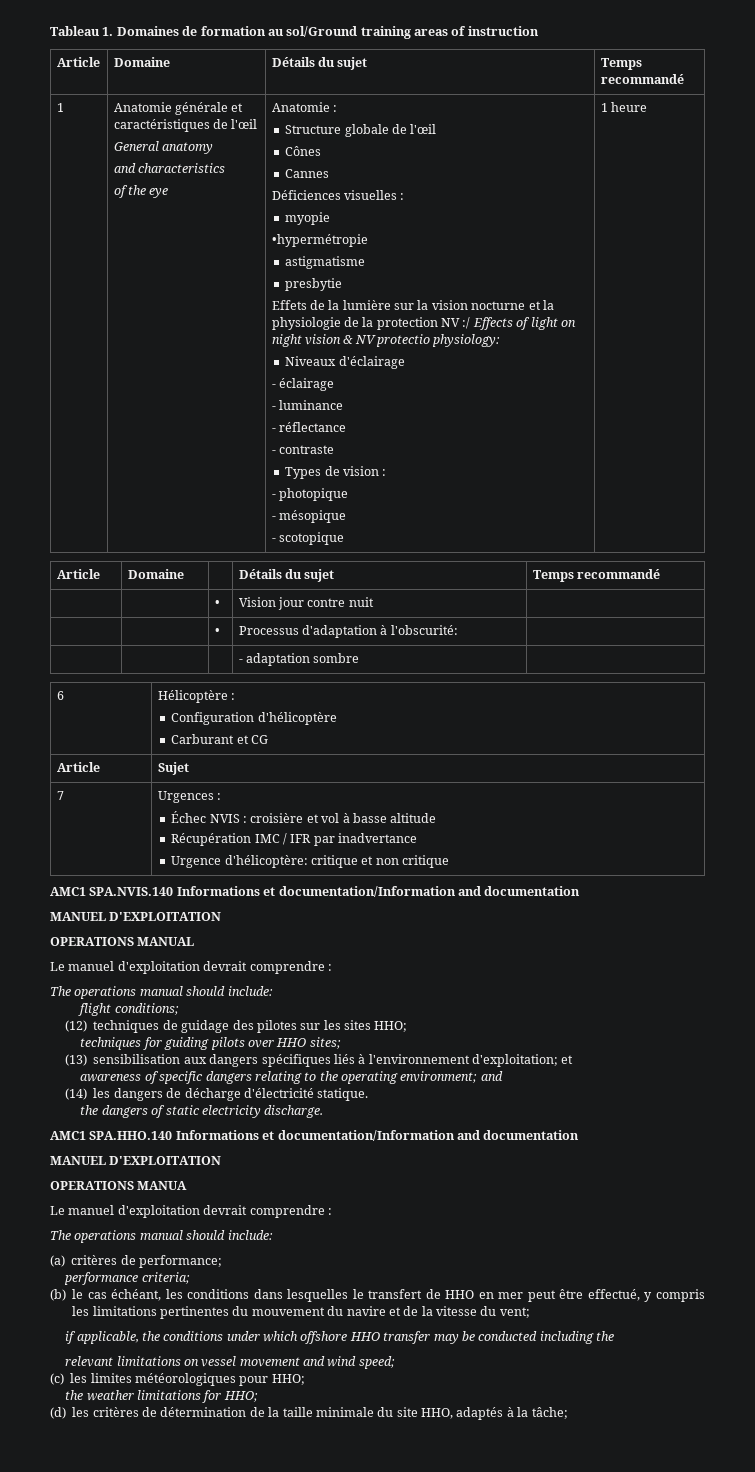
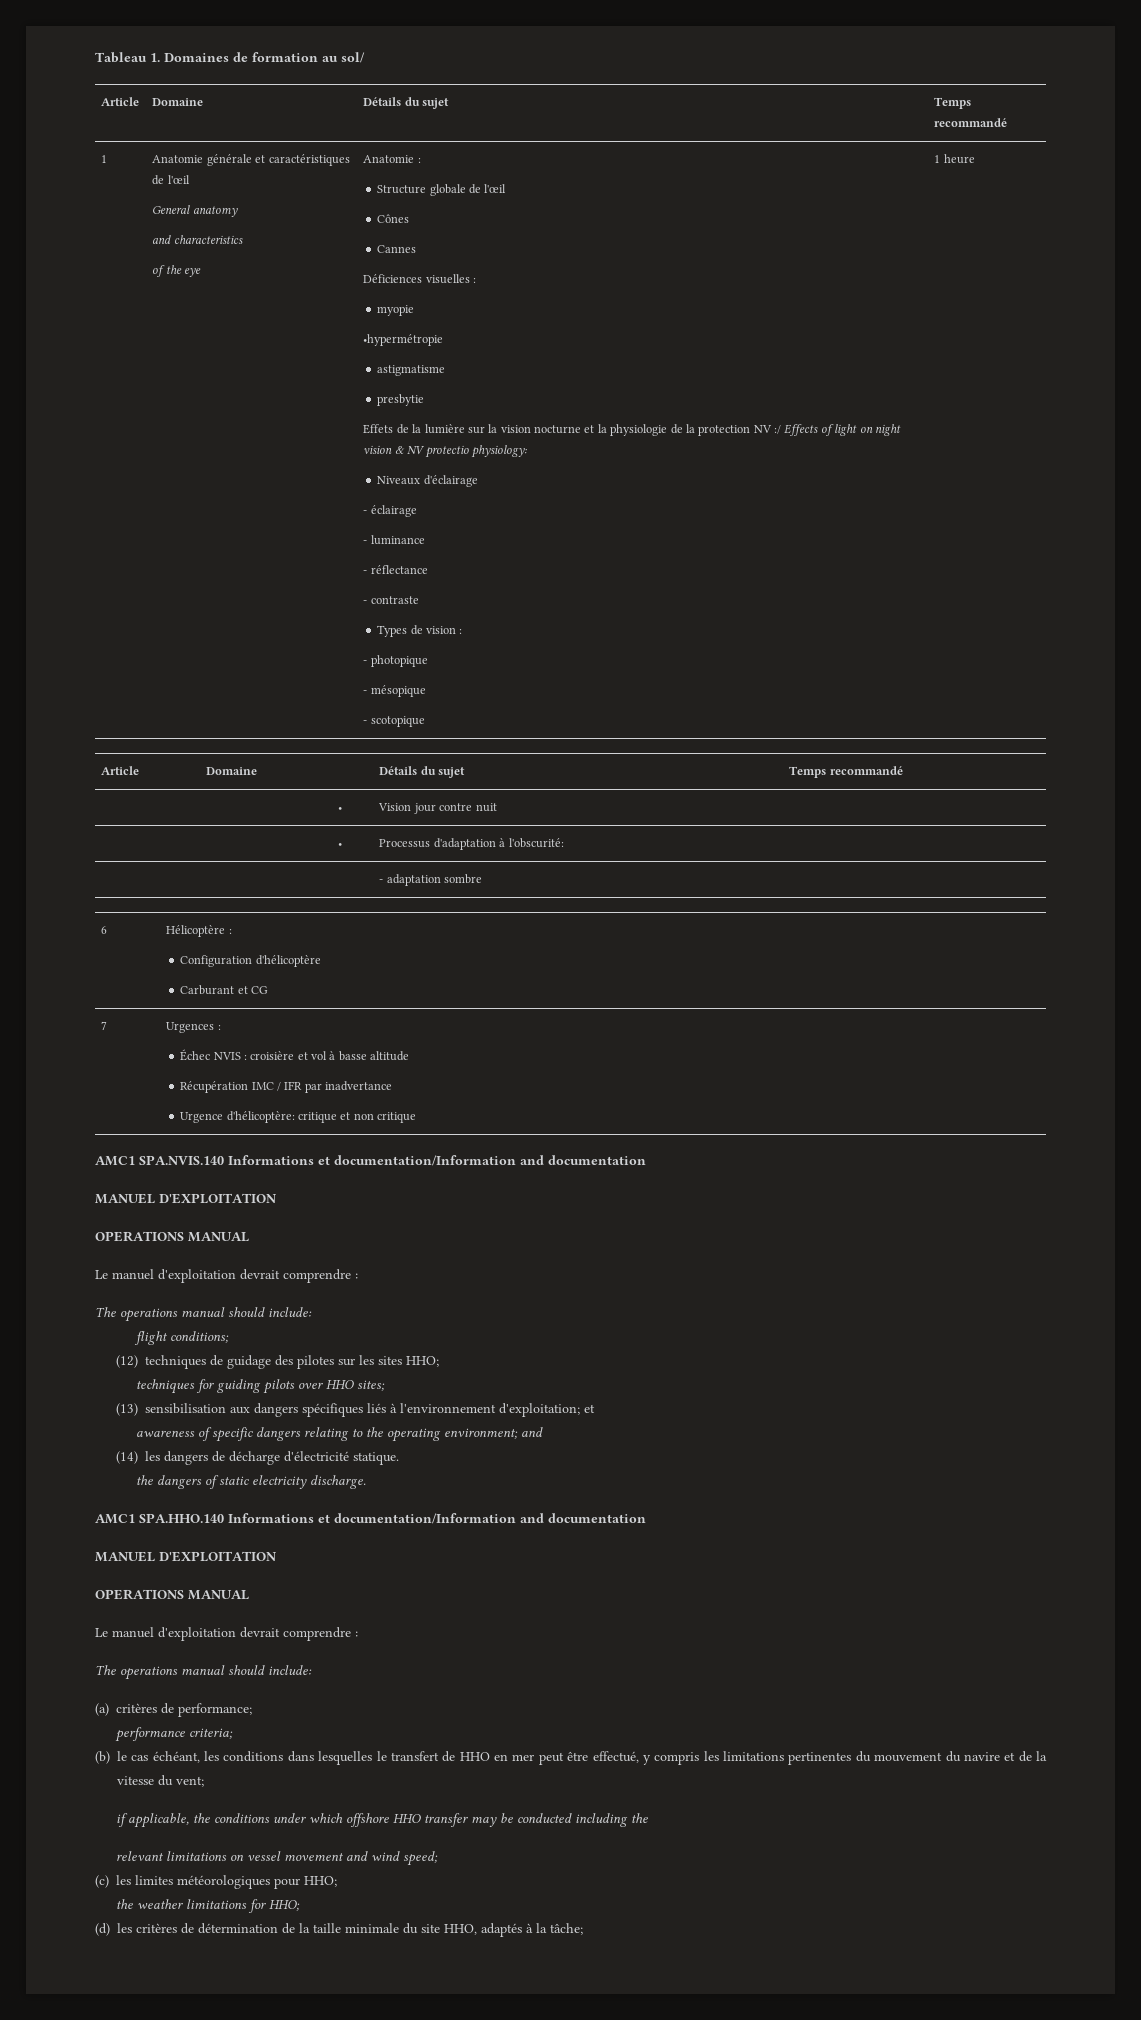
[286,26,539,39] sol/Ground training areas of instruction -> [341,52,365,63] sol/
[56,762,100,772] [157,762,189,775] // Article | Sujet -> (268, 990) none
[137,1181,188,1190] MANUA -> [188,1590,249,1600] MANUAL

